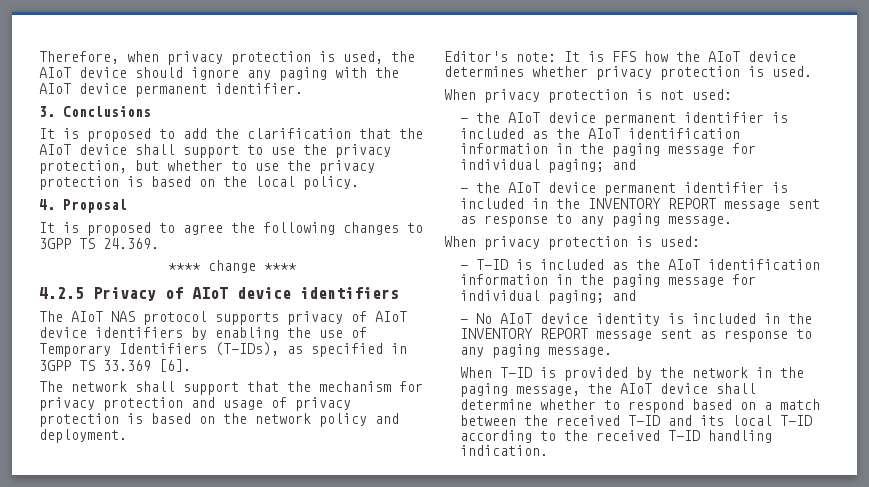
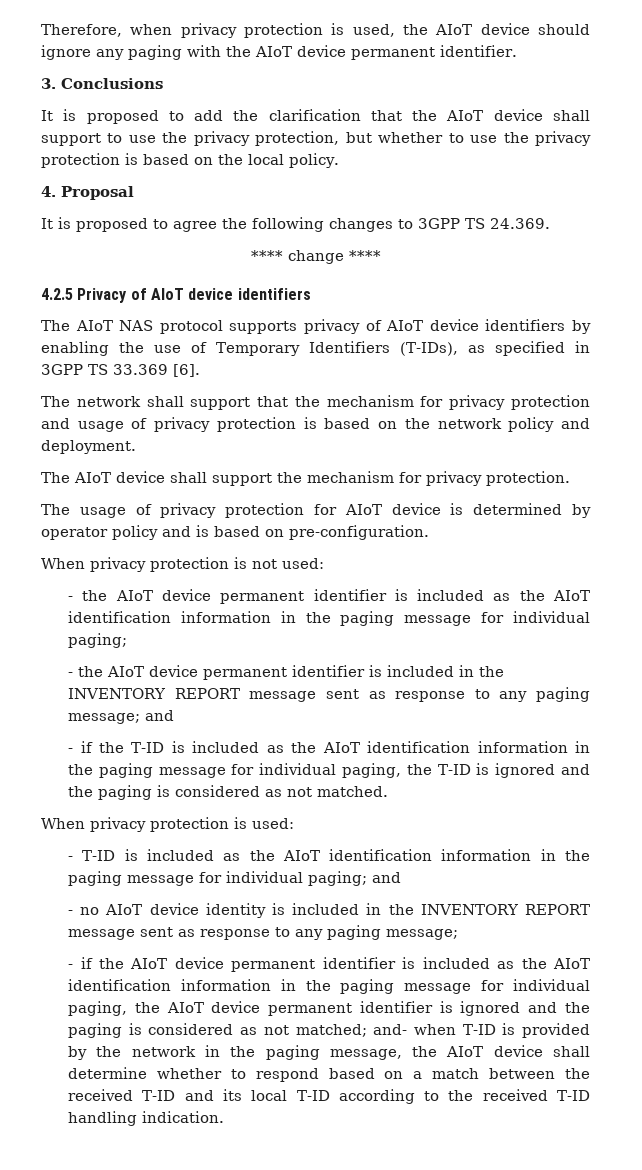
[444,51,796,62] [444,66,812,80] Editor's note: It is FFS how the AIoT device determines whether privacy protection is used. -> [41,471,570,486] [41,503,591,518] [41,525,429,540] The AIoT device shall support the mechanism for privacy protection. // The usage of privacy protection for AIoT device is determined by operator policy and is based on pre-configuration.
[611,159,636,170] and -> (128, 640) none
[667,216,732,226] message. -> [68,710,175,724] [68,741,591,753] [68,763,591,778] [68,785,389,800] message; and // - if the T-ID is included as the AIoT identification information in the paging message for individual paging, the T-ID is ignored and the paging is considered as not matched.
[475,313,492,324] No -> [80,907,100,915] no
[547,347,612,357] [459,367,492,378] message. // When -> [386,929,459,940] [68,957,590,972] [68,979,591,994] [68,1001,591,1016] [68,1023,456,1038] message; // - if the AIoT device permanent identifier is included as the AIoT identification information in the paging message for individual paging, the AIoT device permanent identifier is ignored and the paging is considered as not matched; and- when

